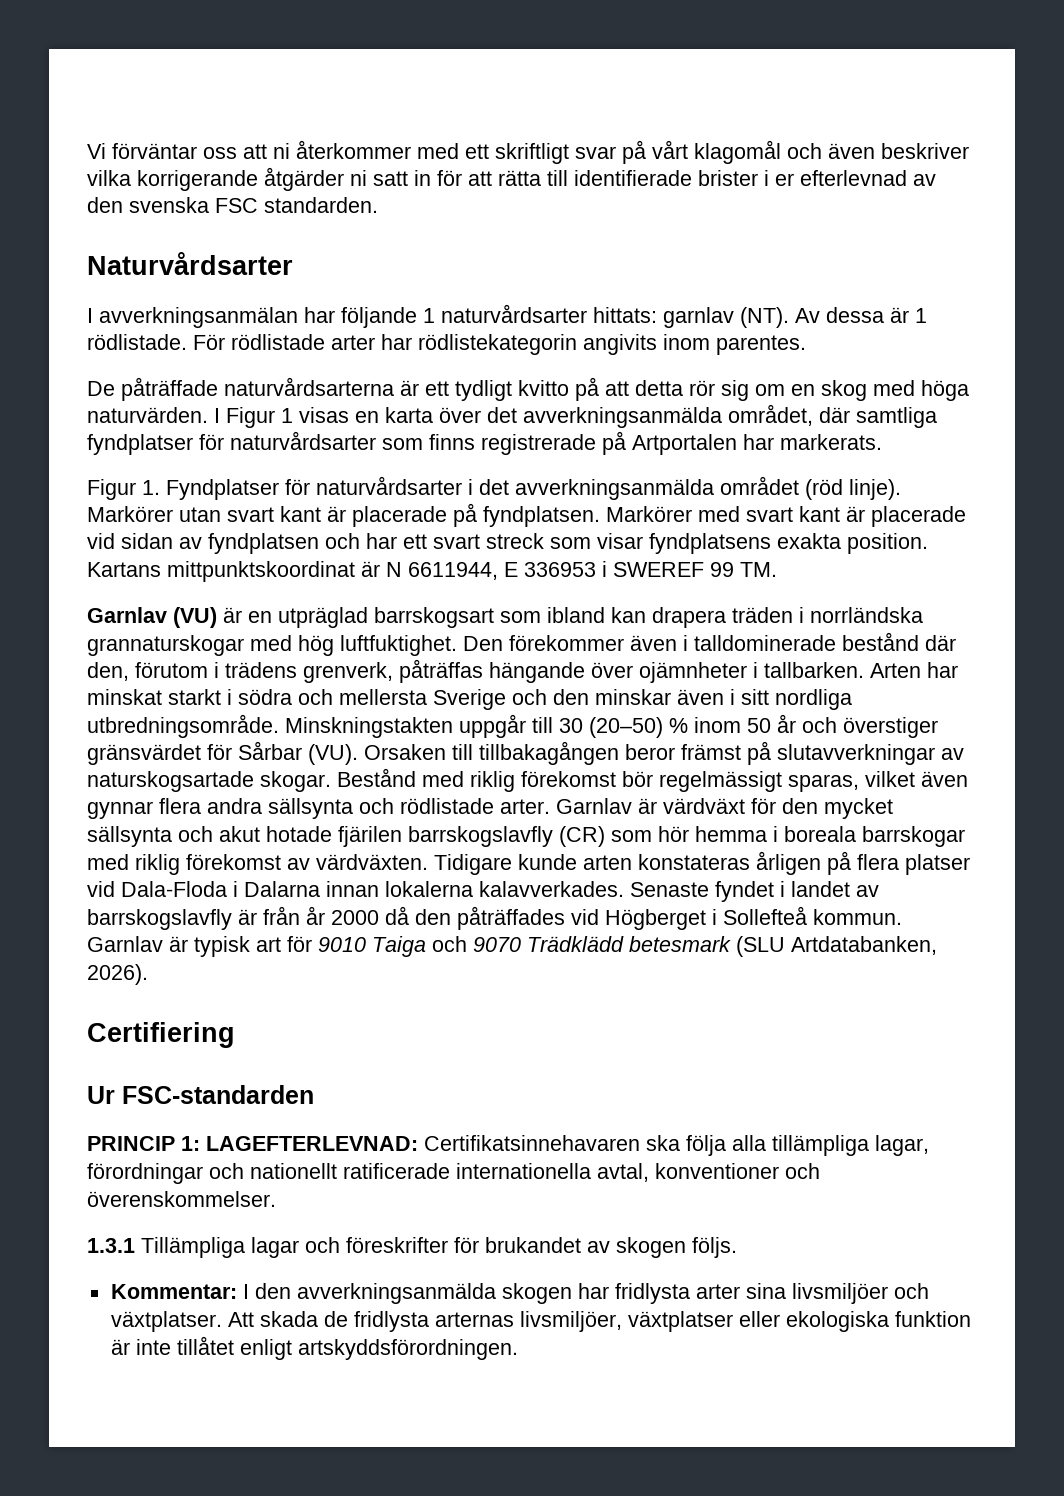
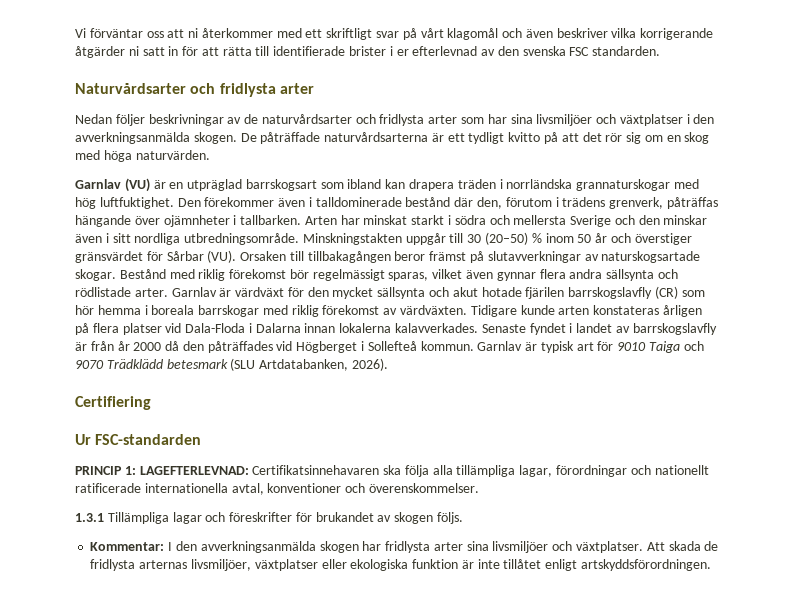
[87,304,927,328] [87,334,806,355] // I avverkningsanmälan har följande 1 naturvårdsarter hittats: garnlav (NT). Av dessa är 1 rödlistade. För rödlistade arter har rödlistekategorin angivits inom parentes. // -> [190,83,314,97] [75,114,715,126] [75,132,237,144] och fridlysta arter // Nedan följer beskrivningar av de naturvårdsarter och fridlysta arter som har sina livsmiljöer och växtplatser i den avverkningsanmälda skogen.
[635,380,683,396] detta -> [582,132,602,142] det
[214,404,937,428] [87,431,882,455] [87,476,901,500] [87,503,966,527] [87,533,928,554] [87,561,777,582] I Figur 1 visas en karta över det avverkningsanmälda området, där samtliga fyndplatser för naturvårdsarter som finns registrerade på Artportalen har markerats. // Figur 1. Fyndplatser för naturvårdsarter i det avverkningsanmälda området (röd linje). Markörer utan svart kant är placerade på fyndplatsen. Markörer med svart kant är placerade vid sidan av fyndplatsen och har ett svart streck som visar fyndplatsens exakta position. Kartans mittpunktskoordinat är N 6611944, E 336953 i SWEREF 99 TM. -> (210, 155) none

